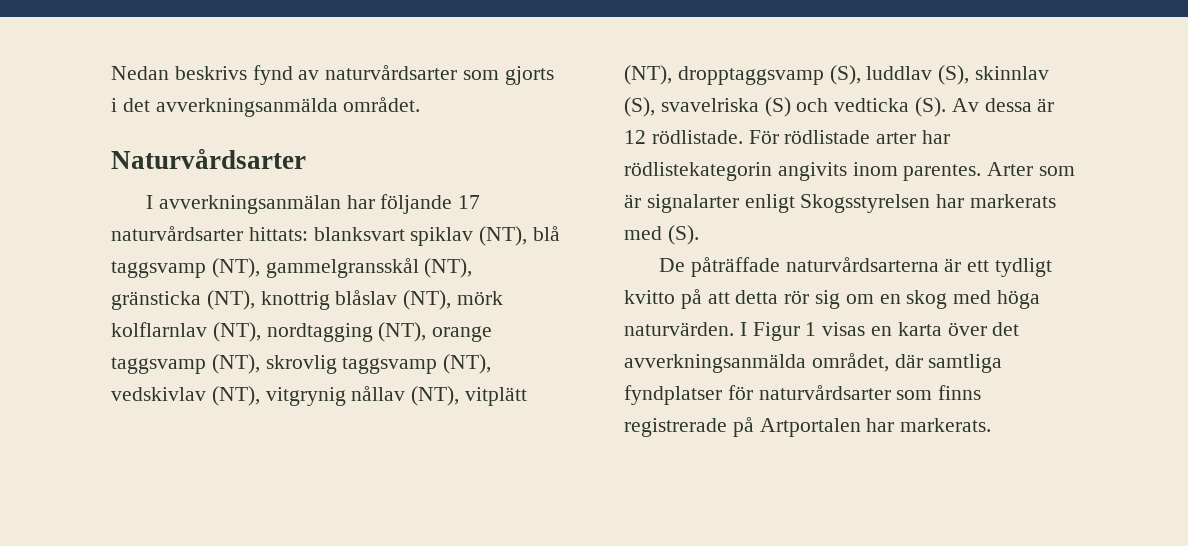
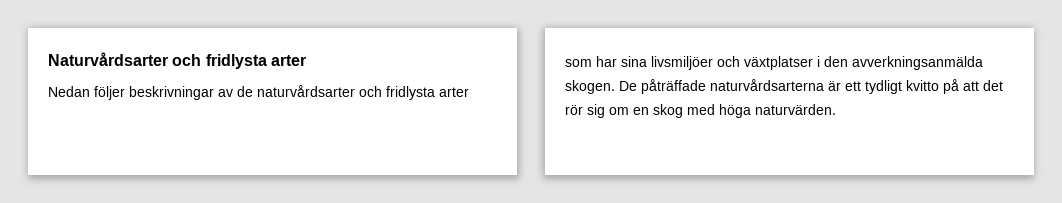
[111,65,554,85] [111,97,421,117] [111,148,306,169] [146,194,481,214] [111,226,561,246] [111,258,473,278] [111,290,504,310] [111,322,493,342] [111,354,492,374] [111,386,528,406] [624,65,1050,85] [624,97,1055,117] [624,130,951,144] [624,162,1076,181] [624,194,1057,213] [624,225,699,245] Nedan beskrivs fynd av naturvårdsarter som gjorts i det avverkningsanmälda området. // Naturvårdsarter // I avverkningsanmälan har följande 17 naturvårdsarter hittats: blanksvart spiklav (NT), blå taggsvamp (NT), gammelgransskål (NT), gränsticka (NT), knottrig blåslav (NT), mörk kolflarnlav (NT), nordtagging (NT), orange taggsvamp (NT), skrovlig taggsvamp (NT), vedskivlav (NT), vitgrynig nållav (NT), vitplätt (NT), dropptaggsvamp (S), luddlav (S), skinnlav (S), svavelriska (S) och vedticka (S). Av dessa är 12 rödlistade. För rödlistade arter har rödlistekategorin angivits inom parentes. Arter som är signalarter enligt Skogsstyrelsen har markerats med (S). // -> [48,52,306,69] [48,85,469,100] [565,56,983,70] [565,80,615,94] Naturvårdsarter och fridlysta arter // Nedan följer beskrivningar av de naturvårdsarter och fridlysta arter som har sina livsmiljöer och växtplatser i den avverkningsanmälda skogen.
[735,290,779,304] detta -> [983,80,1003,91] det
[739,322,1020,341] [624,353,1003,373] [624,385,982,405] [624,417,992,437] I Figur 1 visas en karta över det avverkningsanmälda området, där samtliga fyndplatser för naturvårdsarter som finns registrerade på Artportalen har markerats. -> (836, 109) none

